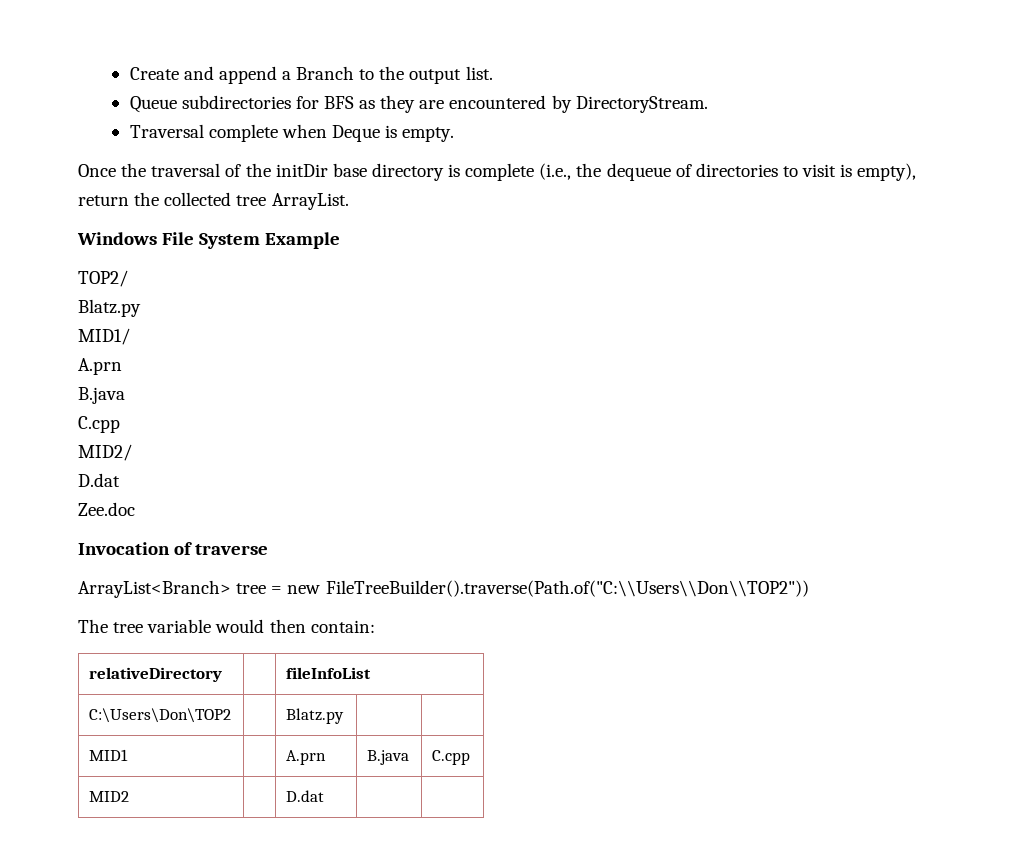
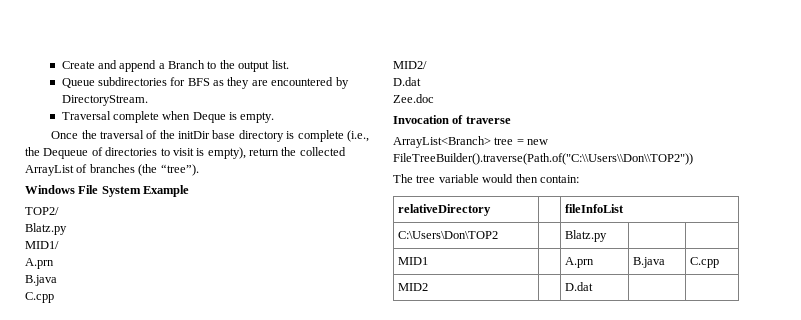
[606,163,671,181] dequeue -> [43,148,89,159] Dequeue
[236,193,349,210] tree ArrayList. -> [25,164,199,176] ArrayList of branches (the “tree”).

